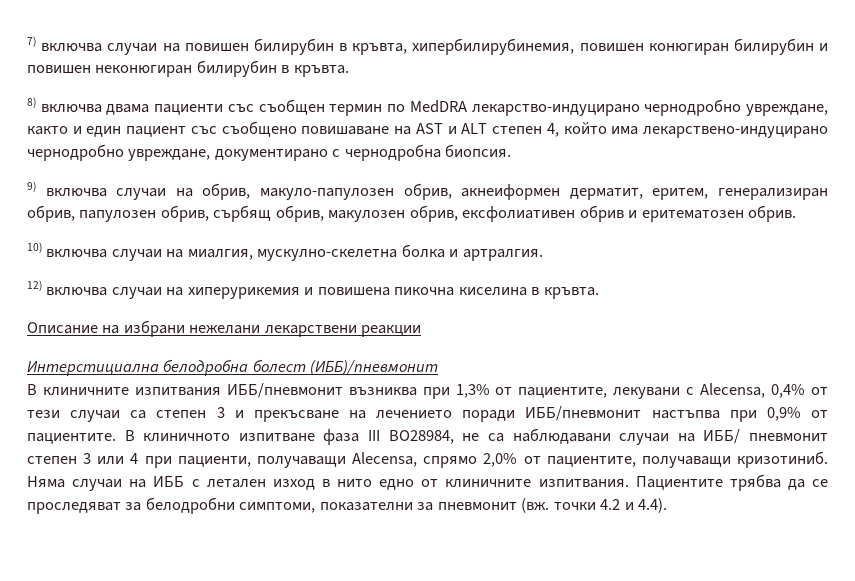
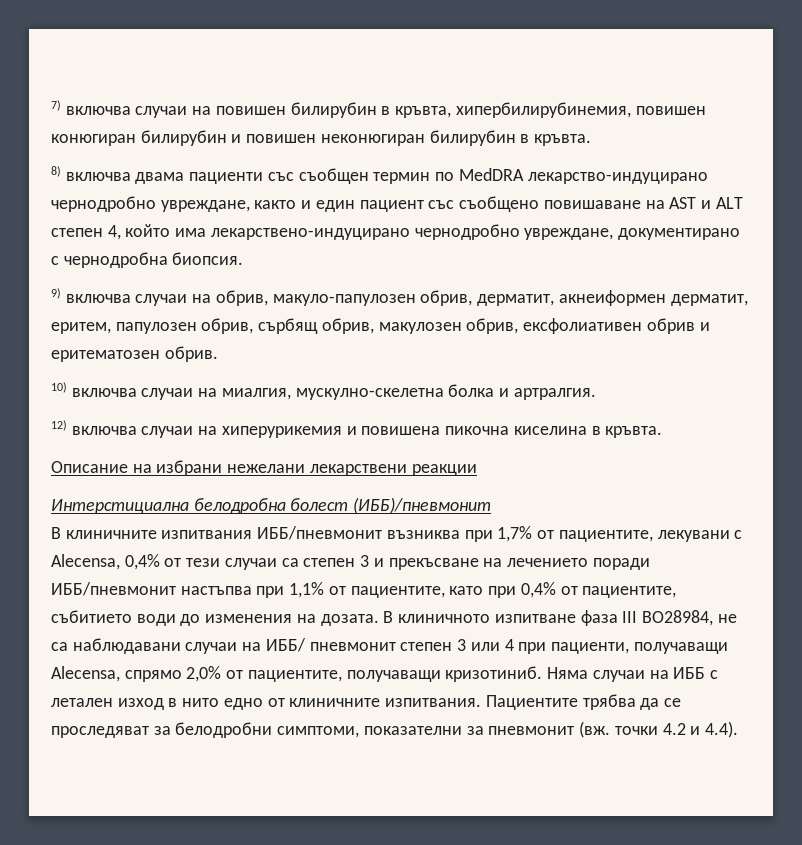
(452, 191) none -> [477,294,555,306] дерматит,
[718,188,829,200] [27,205,75,222] генерализиран обрив, -> (111, 328) none
[455,384,490,398] 1,3% -> [497,526,533,542] 1,7%
[766,407,828,421] [27,433,116,444] 0,9% от пациентите. -> [289,582,677,598] [51,610,379,626] 1,1% от пациентите, като при 0,4% от пациентите, събитието води до изменения на дозата.

